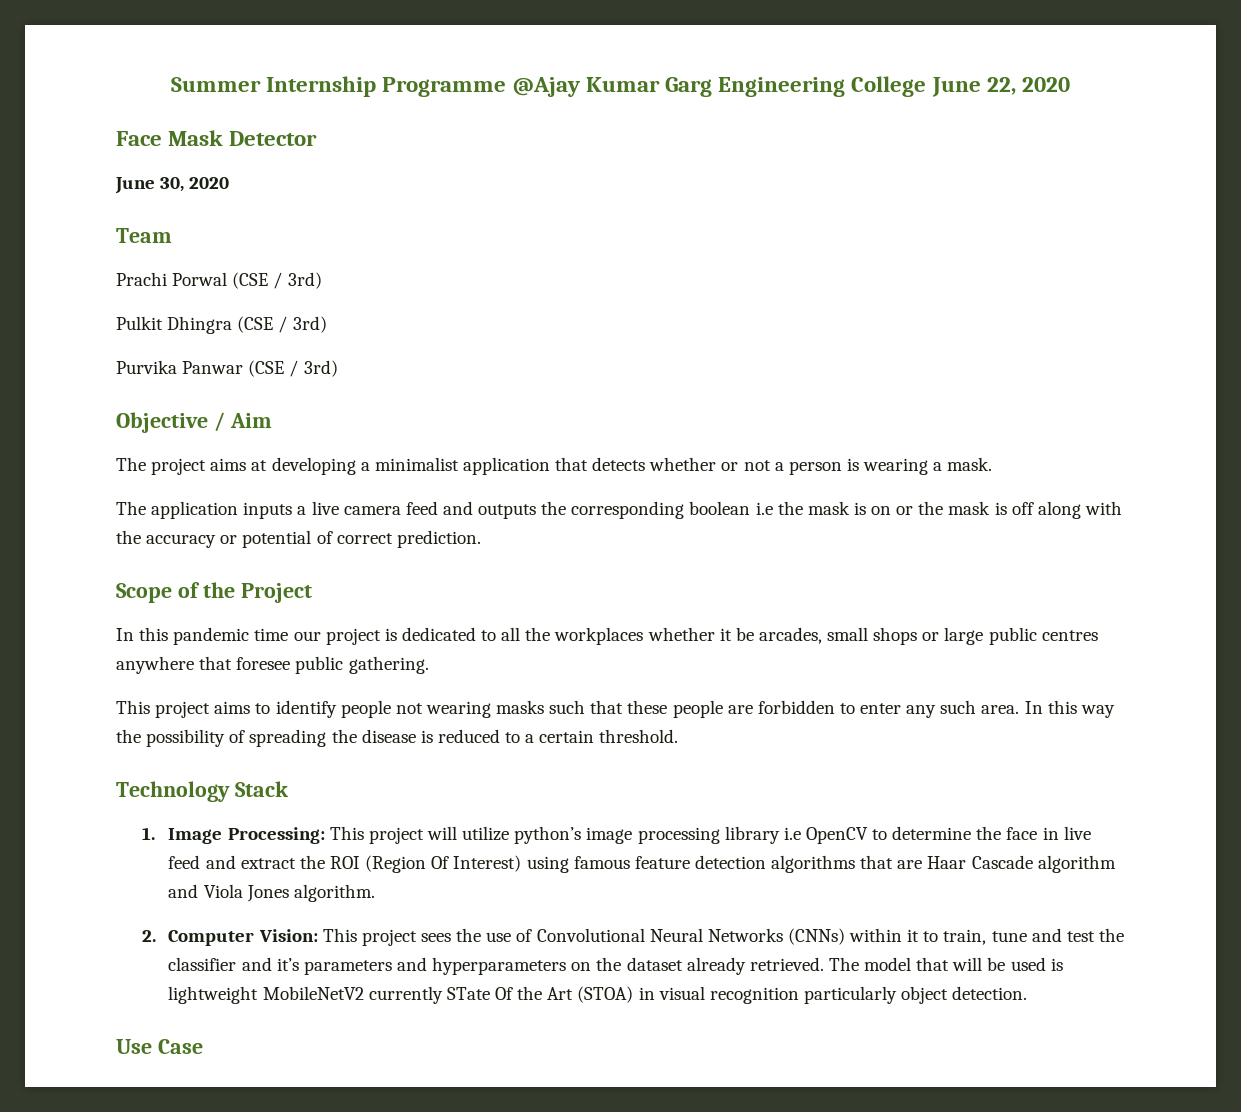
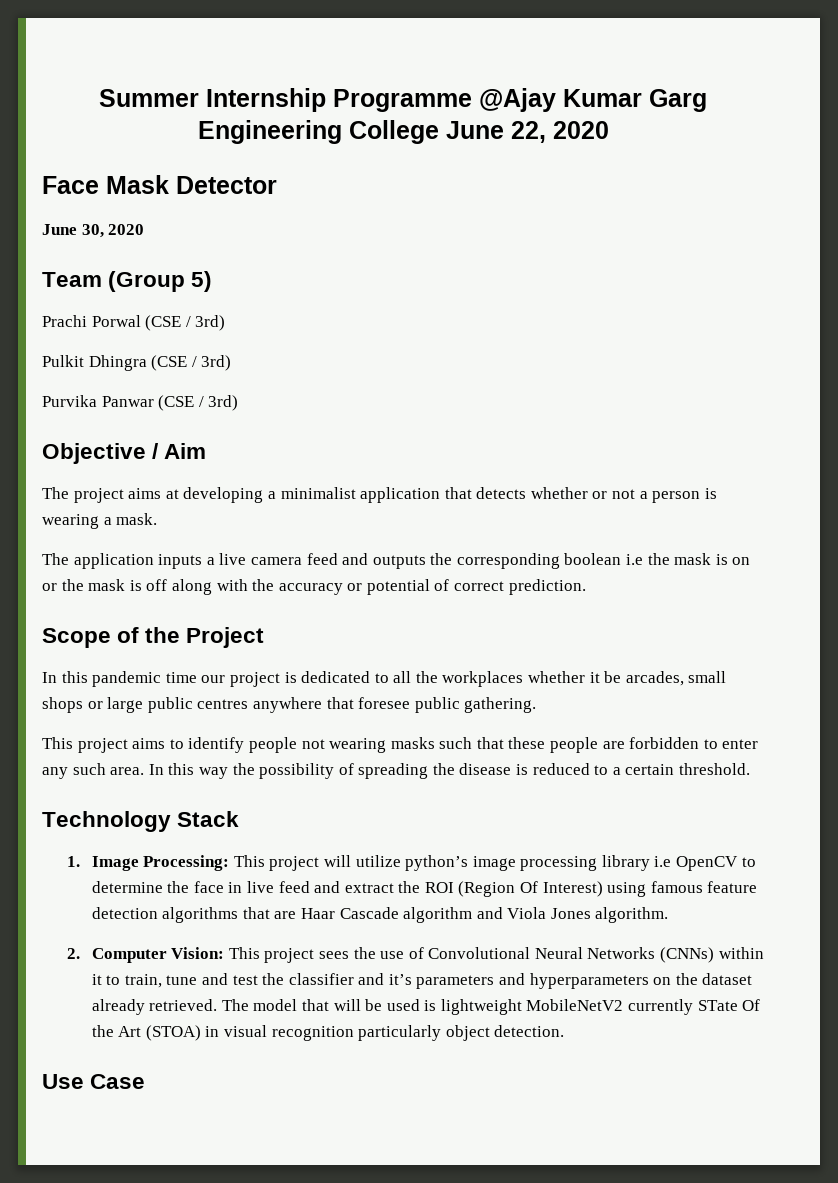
(172, 235) none -> [108,271,213,292] (Group 5)

